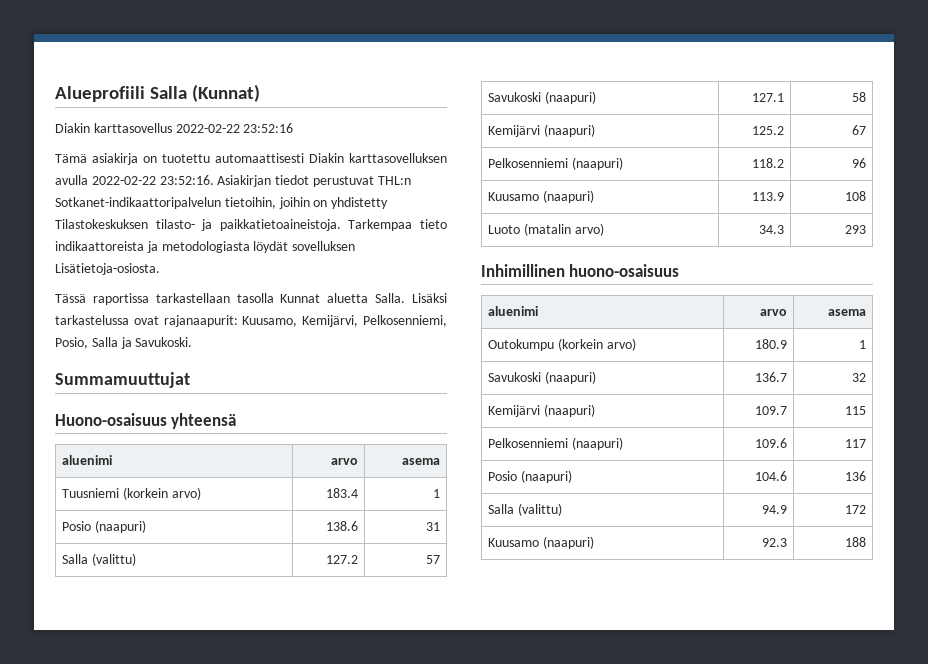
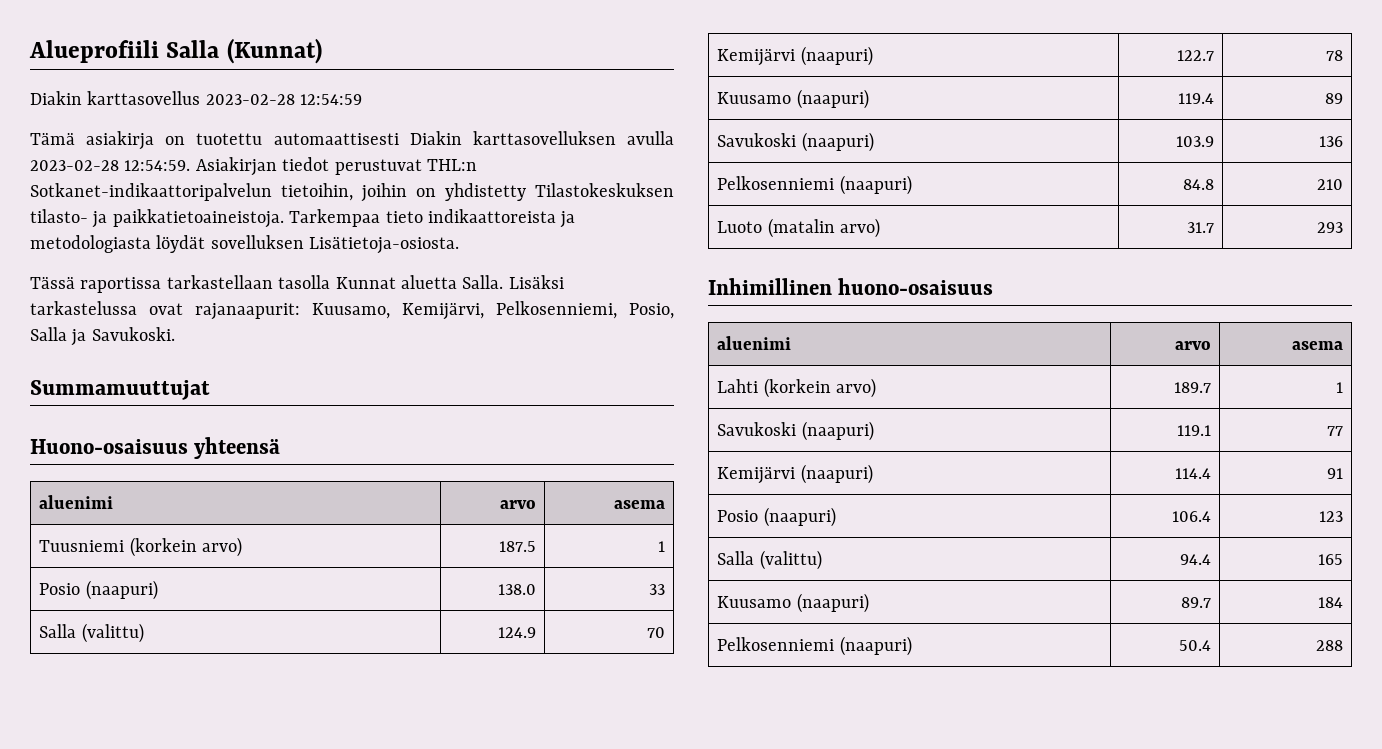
[175,123,294,133] 2022-02-22 23:52:16 -> [205,94,363,105] 2023-02-28 12:54:59
[91,175,214,185] 2022-02-22 23:52:16. -> [30,160,191,171] 2023-02-28 12:54:59.
[325,488,358,498] 183.4 -> [498,541,536,552] 187.5
[325,521,358,531] [425,522,440,531] [62,553,137,566] [325,555,358,564] [425,555,440,564] [488,91,597,104] [751,93,784,102] [851,92,866,102] [488,124,596,137] [751,126,784,135] [851,125,866,135] [488,157,624,170] [751,158,784,168] [851,158,866,168] [488,190,595,203] [751,192,784,201] [844,191,866,201] 138.6 | 31 // Salla (valittu) | 127.2 | 57 // Savukoski (naapuri) | 127.1 | 58 // Kemijärvi (naapuri) | 125.2 | 67 // Pelkosenniemi (naapuri) | 118.2 | 96 // Kuusamo (naapuri) | 113.9 | 108 -> [497,584,536,595] [648,584,665,595] [39,623,144,643] [497,627,536,638] [646,627,665,638] [717,46,873,66] [1176,50,1214,61] [1325,50,1343,61] [717,89,869,109] [1177,93,1214,104] [1324,93,1343,104] [717,132,874,152] [1175,136,1214,147] [1318,136,1343,147] [717,175,912,195] [1182,179,1214,190] [1316,179,1343,190] 138.0 | 33 // Salla (valittu) | 124.9 | 70 // Kemijärvi (naapuri) | 122.7 | 78 // Kuusamo (naapuri) | 119.4 | 89 // Savukoski (naapuri) | 103.9 | 136 // Pelkosenniemi (naapuri) | 84.8 | 210
[758,225,784,234] 34.3 -> [1186,222,1214,233] 31.7
[488,338,636,351] [754,339,787,349] Outokumpu (korkein arvo) | 180.9 -> [717,378,877,398] [1173,382,1211,393] Lahti (korkein arvo) | 189.7
[754,372,787,382] [851,373,866,382] [488,404,596,417] [754,406,787,415] [844,406,866,415] [488,437,624,450] [754,438,787,448] [844,439,866,448] [488,470,573,483] [754,471,787,481] [844,471,866,481] [488,503,563,516] [761,505,787,514] [844,505,866,514] [488,536,595,549] [761,538,787,547] [844,537,866,547] 136.7 | 32 // Kemijärvi (naapuri) | 109.7 | 115 // Pelkosenniemi (naapuri) | 109.6 | 117 // Posio (naapuri) | 104.6 | 136 // Salla (valittu) | 94.9 | 172 // Kuusamo (naapuri) | 92.3 | 188 -> [1176,425,1211,436] [1326,426,1343,436] [717,464,873,484] [1174,468,1211,479] [1326,468,1343,479] [717,507,836,527] [1171,511,1211,522] [1318,511,1343,522] [717,550,822,570] [1179,554,1211,565] [1317,554,1343,565] [717,593,869,613] [1180,597,1211,608] [1317,597,1343,608] [717,636,912,656] [1178,640,1211,651] [1315,640,1343,651] 119.1 | 77 // Kemijärvi (naapuri) | 114.4 | 91 // Posio (naapuri) | 106.4 | 123 // Salla (valittu) | 94.4 | 165 // Kuusamo (naapuri) | 89.7 | 184 // Pelkosenniemi (naapuri) | 50.4 | 288

